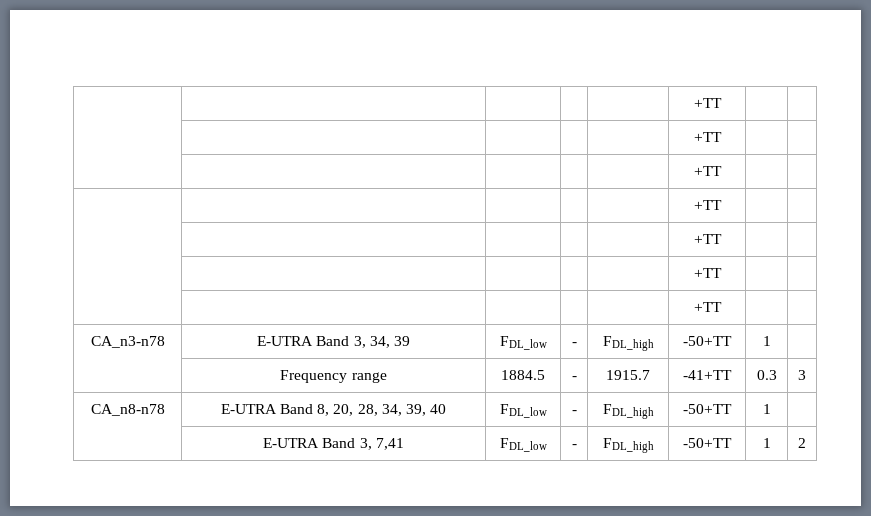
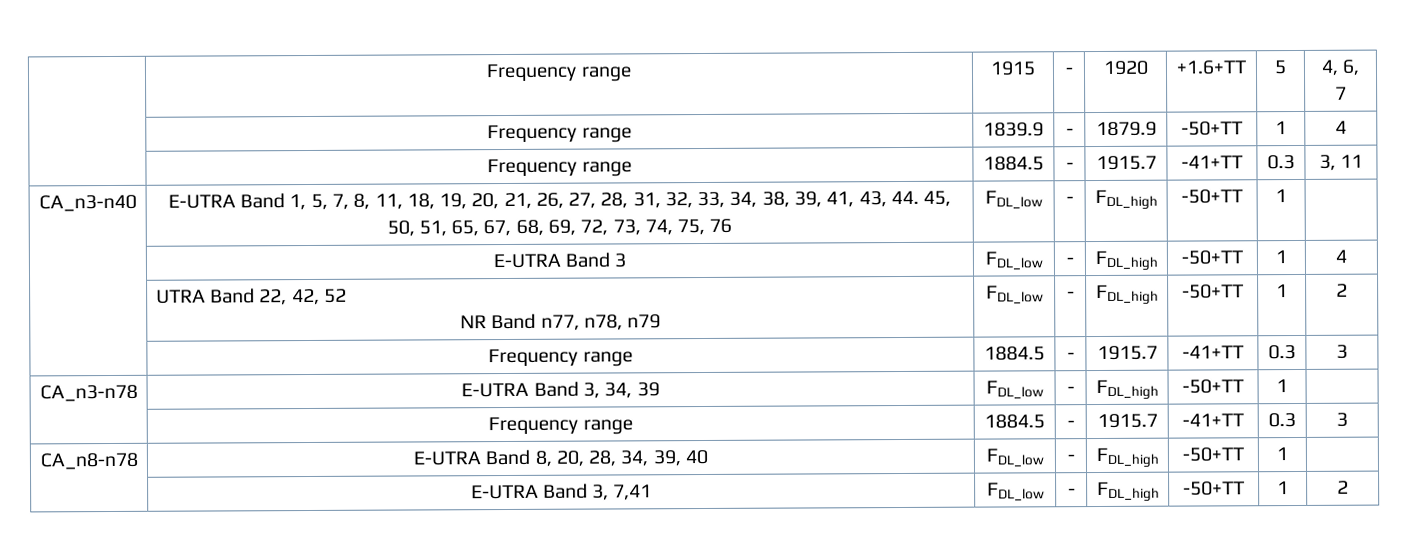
[693,98,722,108] [693,132,722,142] [693,166,722,176] [693,200,722,210] [693,234,722,244] [693,268,722,278] [693,302,722,312] | | | | | +TT | | // | | | | | +TT | | // | | | | | +TT | | // | | | | | +TT | | // | | | | | +TT | | // | | | | | +TT | | // | | | | | +TT | | -> [486,63,632,83] [990,61,1036,76] [1064,67,1073,75] [1102,60,1148,75] [1176,60,1246,75] [1274,60,1286,75] [1320,59,1361,76] [1335,86,1347,100] [487,124,632,144] [983,122,1044,137] [1065,128,1074,136] [1095,121,1157,137] [1181,121,1243,136] [1275,121,1287,135] [1335,120,1347,134] [487,158,632,178] [983,156,1044,171] [1065,162,1074,170] [1095,155,1157,171] [1181,155,1243,169] [1267,155,1295,170] [1318,154,1364,171] [38,194,137,212] [167,190,952,211] [386,218,733,237] [984,190,1043,209] [1065,196,1074,204] [1094,189,1158,210] [1181,189,1243,204] [1275,189,1287,203] [492,252,627,269] [984,251,1043,270] [1065,257,1074,265] [1094,250,1158,271] [1181,250,1243,265] [1275,250,1287,264] [1335,249,1347,263] [155,288,347,306] [459,313,662,331] [985,285,1044,304] [1066,291,1075,299] [1095,284,1159,305] [1182,284,1244,299] [1276,284,1288,298] [1336,283,1348,297] [488,348,633,368] [984,346,1045,361] [1066,352,1075,360] [1096,345,1158,361] [1182,345,1244,359] [1268,345,1296,360] [1336,344,1348,359] | Frequency range | 1915 | - | 1920 | +1.6+TT | 5 | 4, 6, 7 // | Frequency range | 1839.9 | - | 1879.9 | -50+TT | 1 | 4 // | Frequency range | 1884.5 | - | 1915.7 | -41+TT | 0.3 | 3, 11 // CA_n3-n40 | E-UTRA Band 1, 5, 7, 8, 11, 18, 19, 20, 21, 26, 27, 28, 31, 32, 33, 34, 38, 39, 41, 43, 44. 45, 50, 51, 65, 67, 68, 69, 72, 73, 74, 75, 76 | FDL_low | - | FDL_high | -50+TT | 1 | // | E-UTRA Band 3 | FDL_low | - | FDL_high | -50+TT | 1 | 4 // | UTRA Band 22, 42, 52 // NR Band n77, n78, n79 | FDL_low | - | FDL_high | -50+TT | 1 | 2 // | Frequency range | 1884.5 | - | 1915.7 | -41+TT | 0.3 | 3

